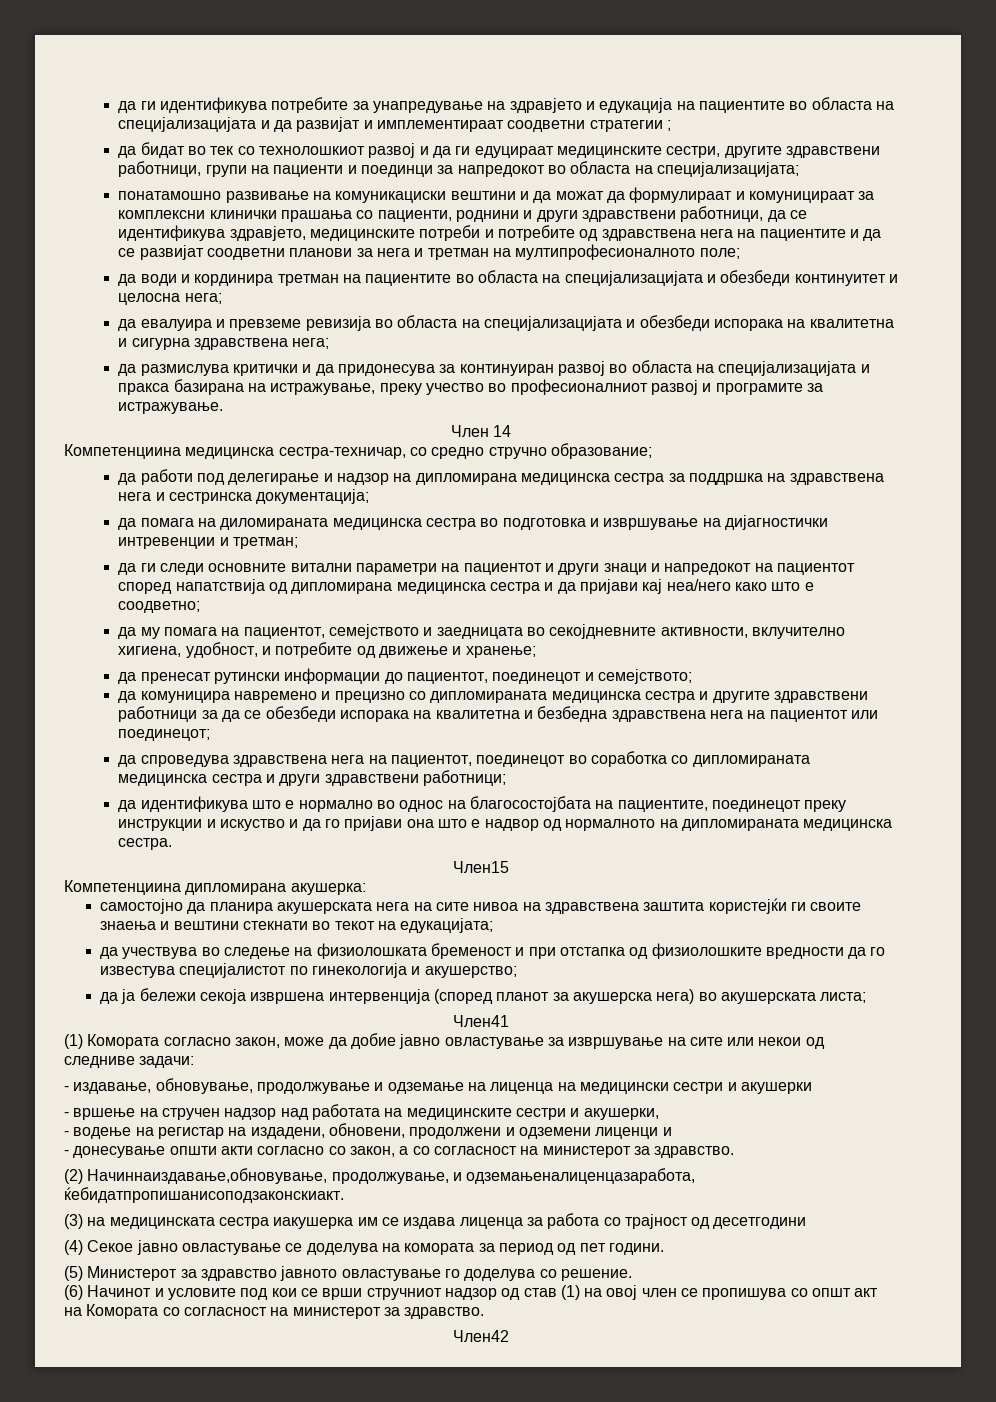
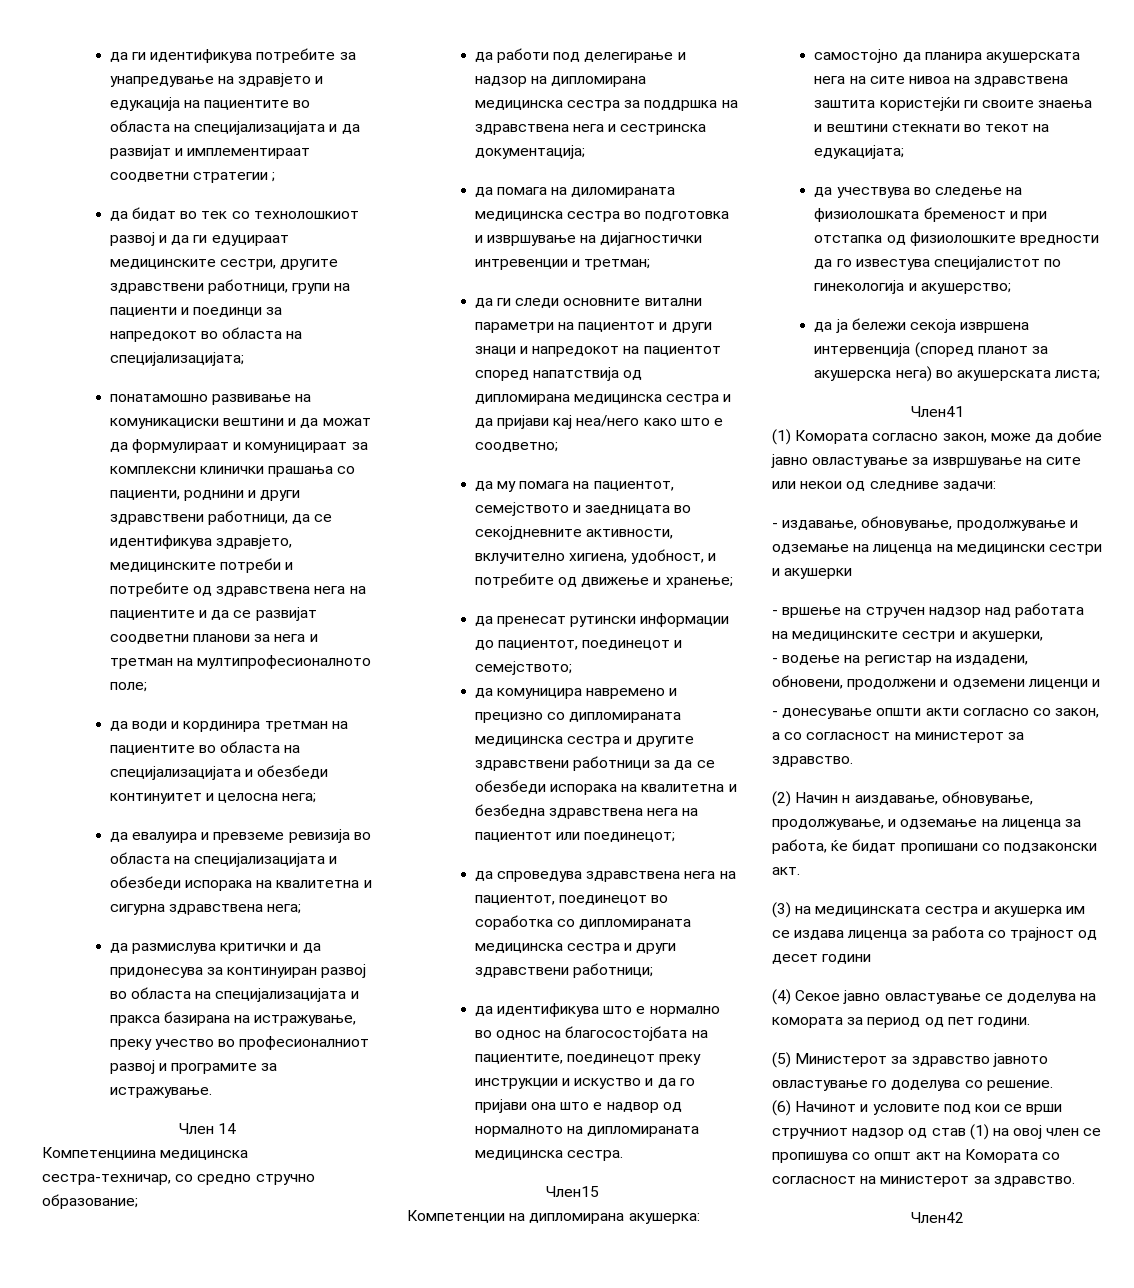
[64,880,181,895] Компетенциина -> [407,1210,526,1223] Компетенции на
[87,1168,696,1184] [64,1187,344,1203] Начиннаиздавање,обновување, продолжување, и одземањеналиценцазаработа, ќебидатпропишанисоподзаконскиакт. -> [795,791,1033,806] [772,819,1081,830] [772,839,1097,854] [772,867,800,875] Начин н аиздавање, обновување, продолжување, и одземање на лиценца за работа, ќе бидат пропишани со подзаконски акт.
[273,1217,354,1229] иакушерка -> [981,906,1062,917] и акушерка
[713,1217,807,1229] десетгодини -> [772,954,872,964] десет години

